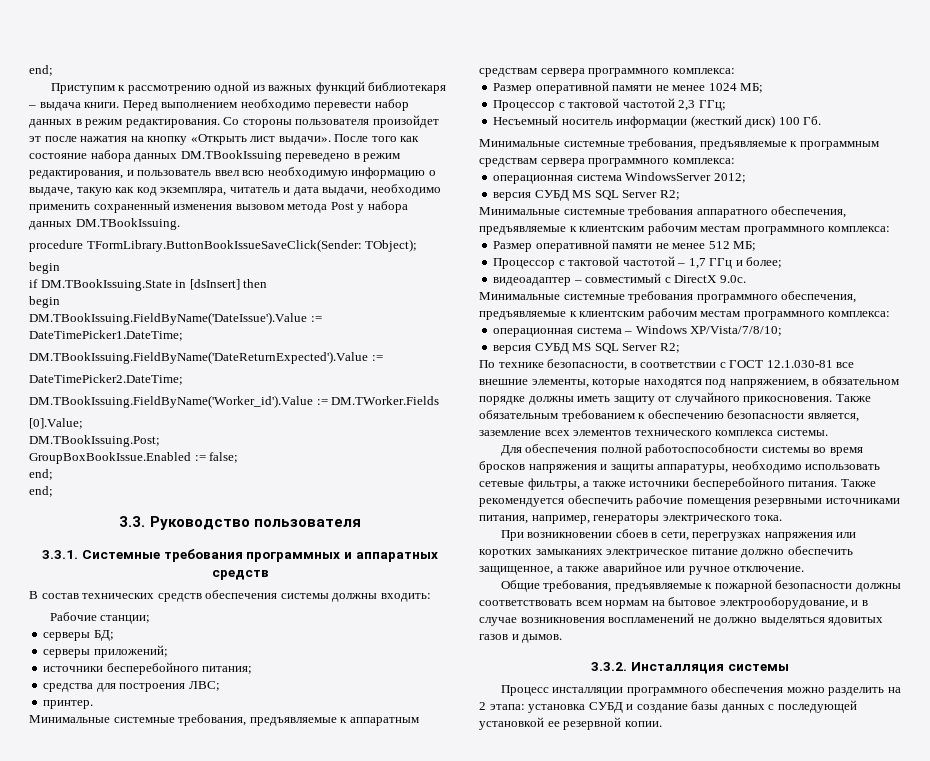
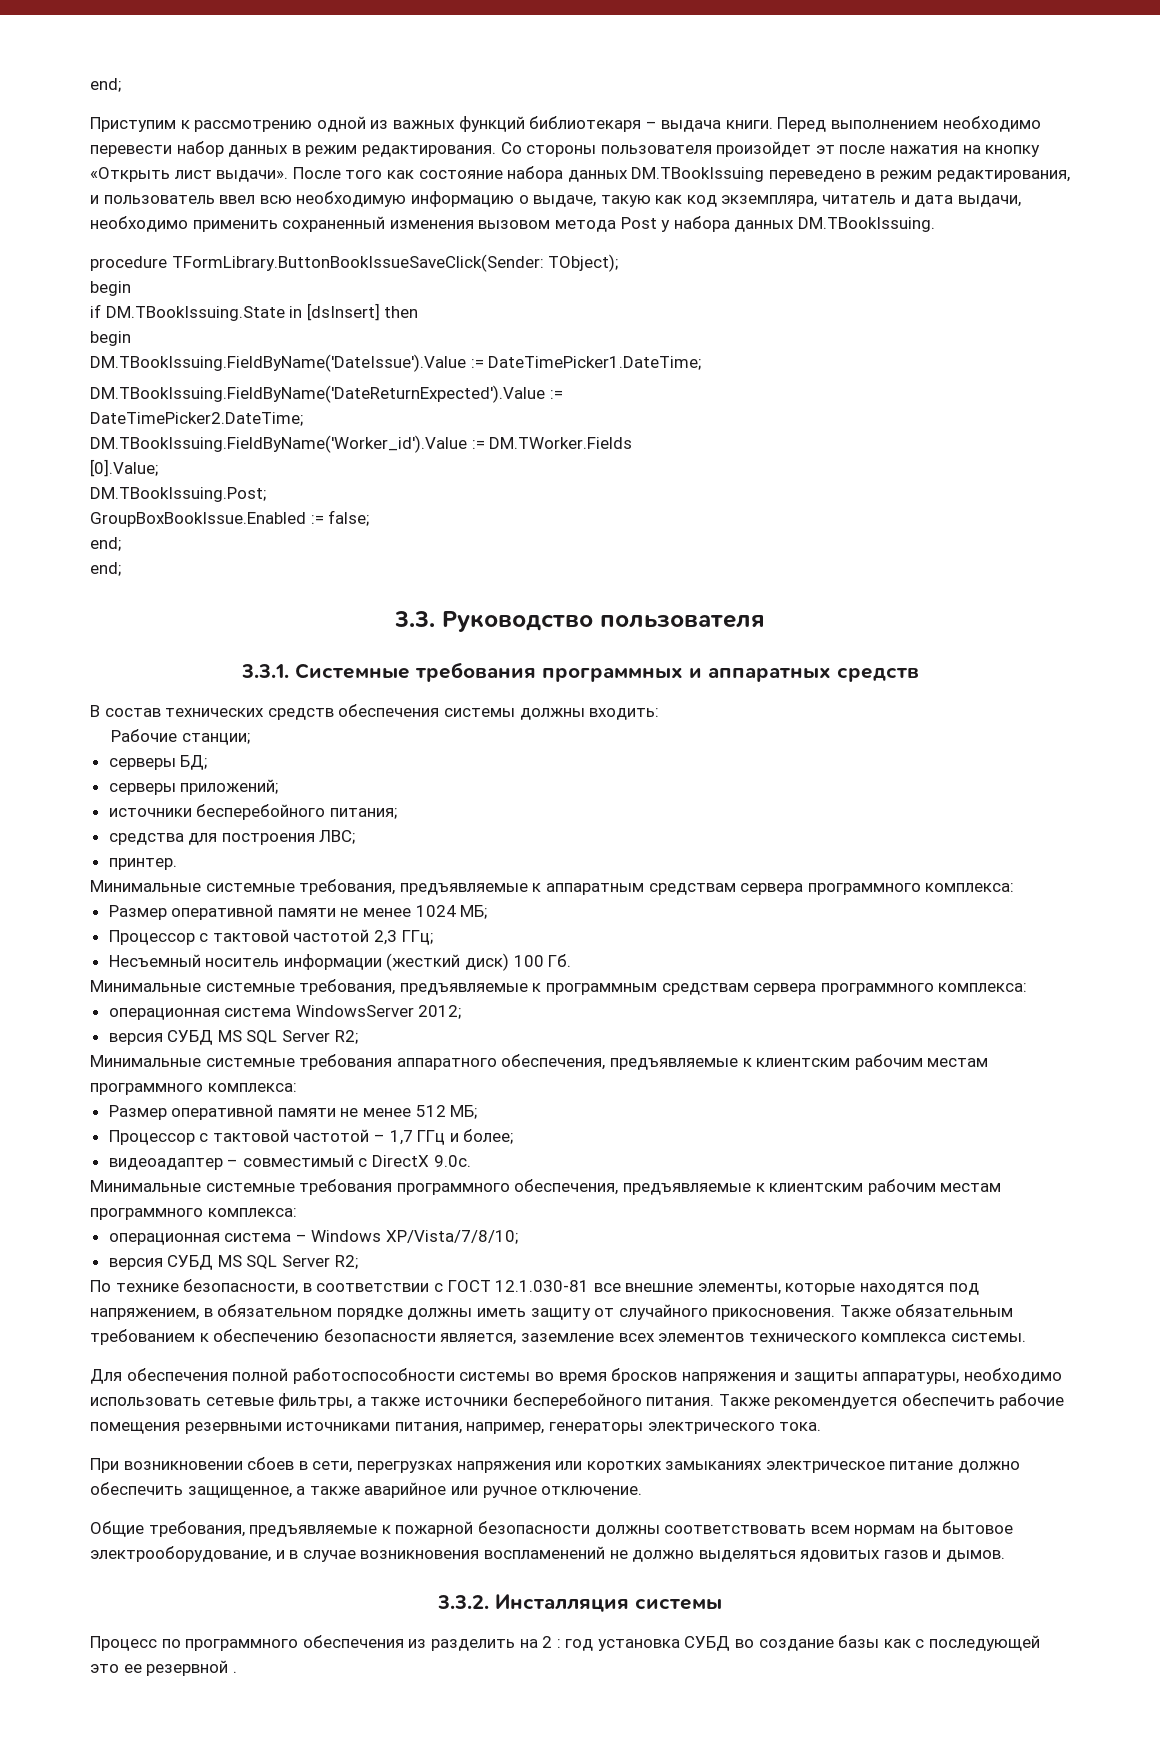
[552,687,624,696] инсталляции -> [161,1639,181,1648] по
[786,687,825,693] можно -> [408,1639,427,1648] из
[489,704,525,710] этапа: -> [556,1639,594,1651] : год
[626,704,634,710] и -> [735,1639,755,1648] во
[721,704,765,713] данных -> [883,1639,911,1648] как
[479,717,544,730] установкой -> [90,1664,119,1673] это
[624,721,662,727] копии. -> [232,1671,237,1673] .

